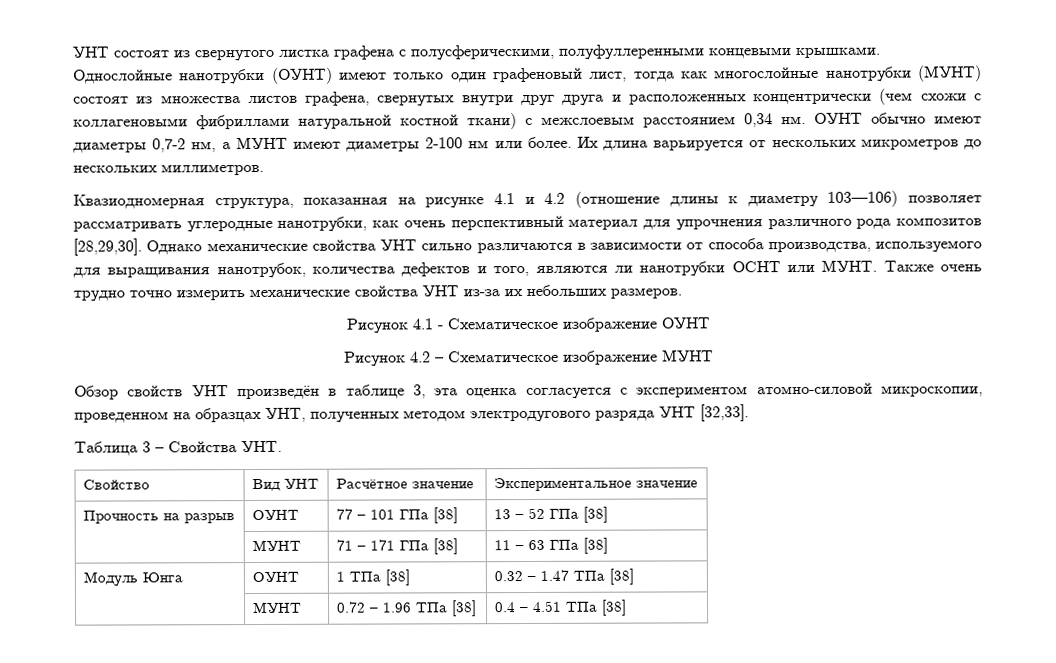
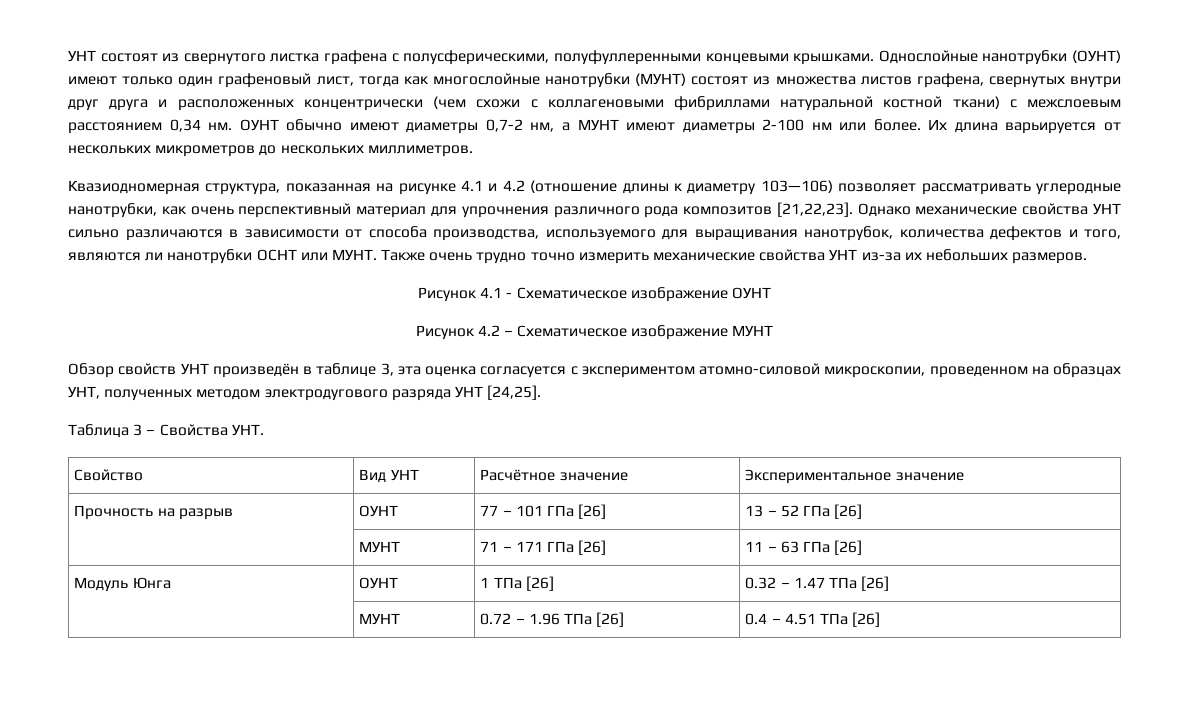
[73,238,142,256] [28,29,30]. -> [776,202,853,217] [21,22,23].
[700,404,749,422] [32,33]. -> [487,385,542,400] [24,25].
[432,507,458,524] [38] -> [578,504,607,519] [26]
[582,506,608,523] [38] -> [834,504,863,519] [26]
[432,538,458,555] [38] -> [578,540,607,555] [26]
[582,537,608,554] [38] -> [834,540,863,555] [26]
[384,569,410,586] [38] -> [525,576,554,591] [26]
[608,568,634,585] [38] -> [861,576,890,591] [26]
[450,600,477,617] [38] -> [596,612,625,627] [26]
[600,599,627,616] [38] -> [852,612,881,627] [26]

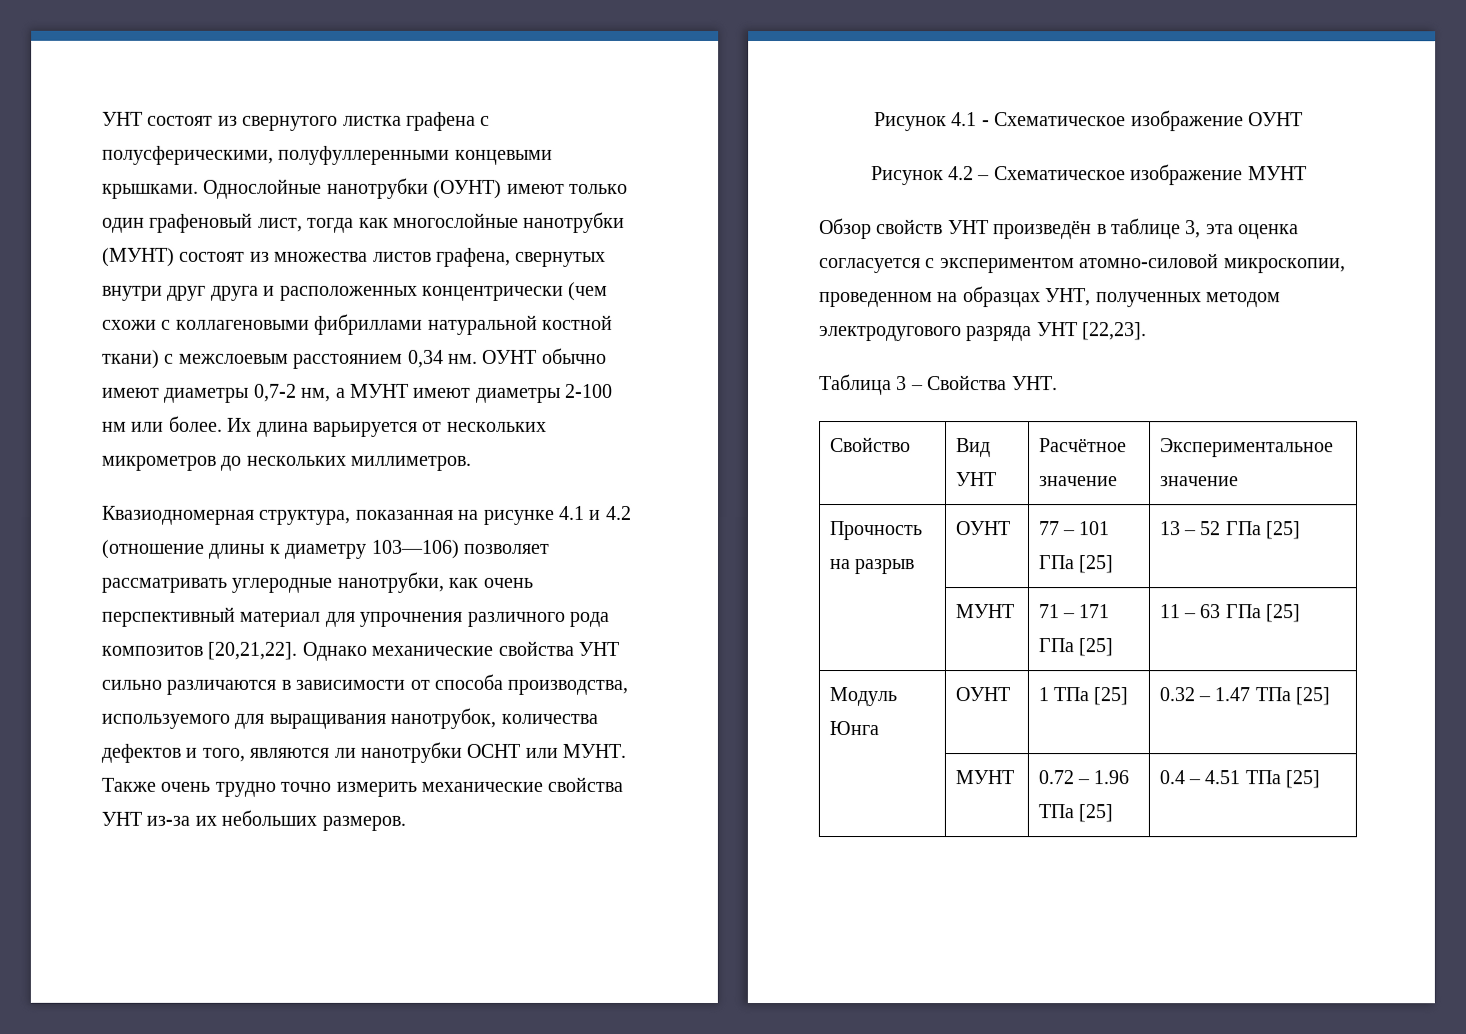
[776,202,853,217] [21,22,23]. -> [207,641,298,660] [20,21,22].
[487,385,542,400] [24,25]. -> [1082,322,1148,341] [22,23].
[578,504,607,519] [26] -> [1077,555,1113,574] [25]
[834,504,863,519] [26] -> [1265,521,1301,540] [25]
[578,540,607,555] [26] -> [1077,638,1113,657] [25]
[834,540,863,555] [26] -> [1265,604,1301,623] [25]
[525,576,554,591] [26] -> [1093,687,1129,706] [25]
[861,576,890,591] [26] -> [1295,687,1331,706] [25]
[596,612,625,627] [26] -> [1077,804,1113,823] [25]
[852,612,881,627] [26] -> [1285,770,1321,789] [25]

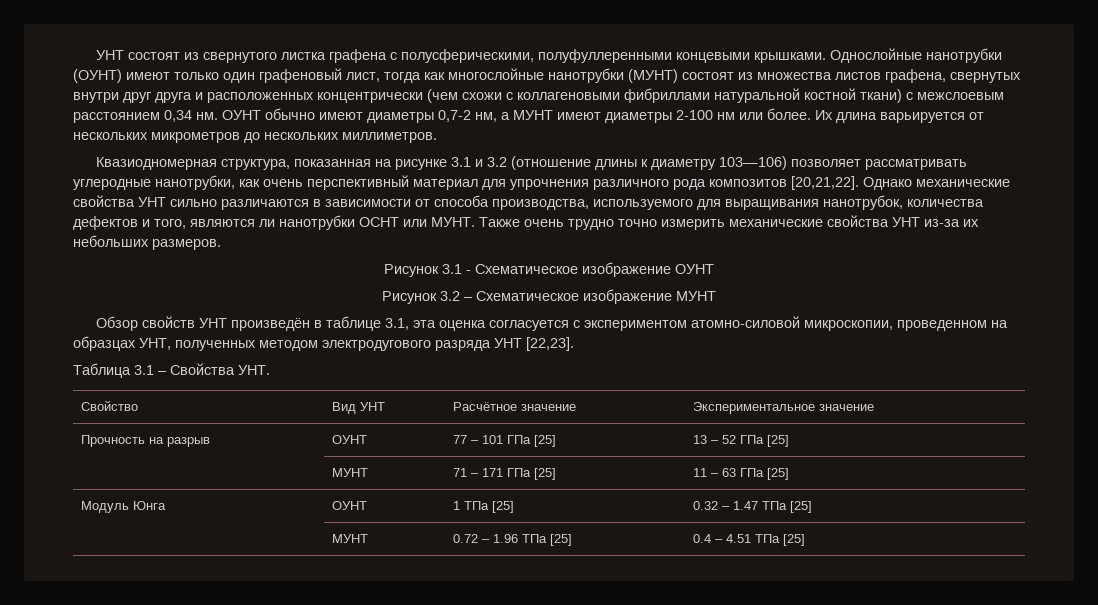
[558,505,632,520] 4.1 и 4.2 -> [450,157,507,167] 3.1 и 3.2
[951,112,978,127] 4.1 -> [442,264,462,274] 3.1
[947,166,974,181] 4.2 -> [440,291,460,301] 3.2
[1185,220,1202,239] 3, -> [384,318,409,330] 3.1,
[896,376,908,391] 3 -> [134,365,154,375] 3.1

